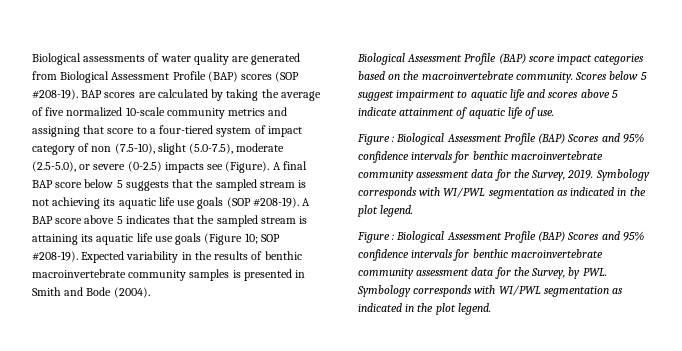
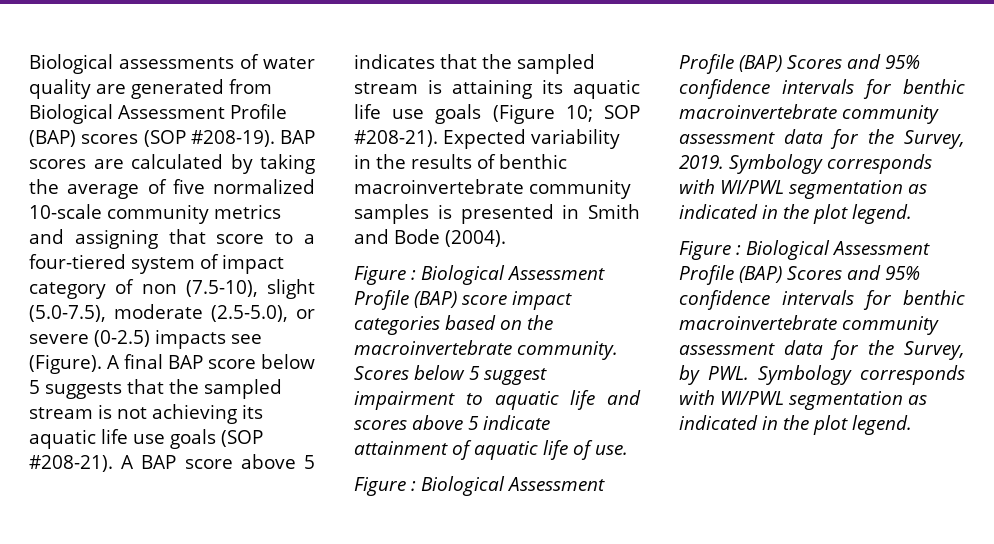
[252,197,299,208] #208-19). -> [29,455,113,472] #208-21).
[32,251,78,262] #208-19). -> [354,130,438,147] #208-21).
(150, 292) none -> [354,266,416,285] Figure :

